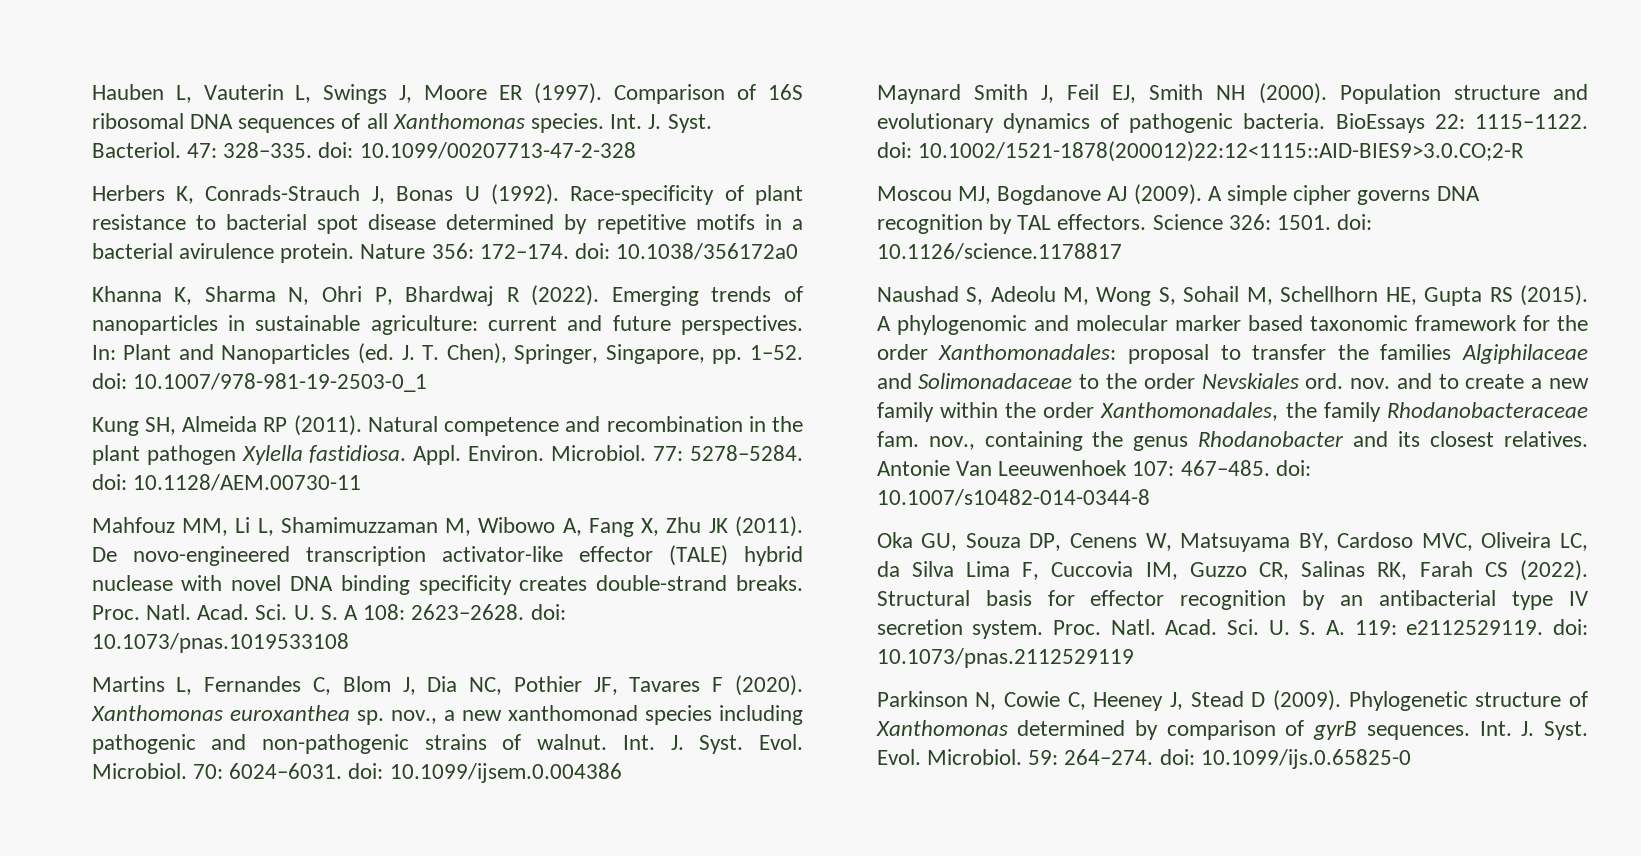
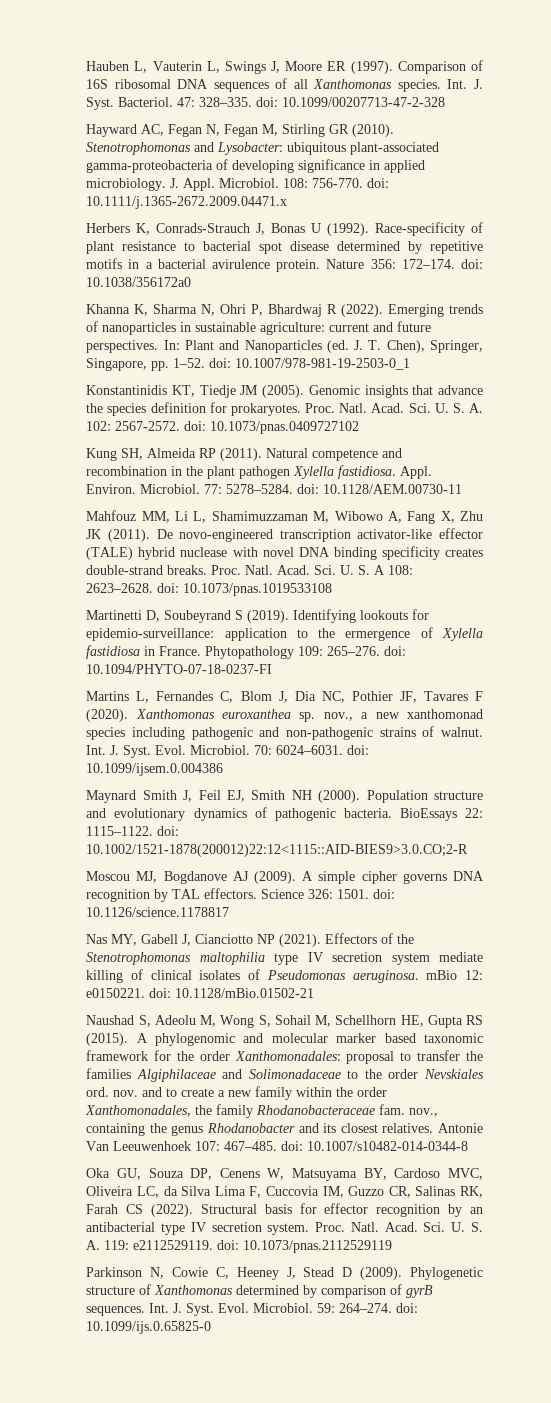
(636, 150) none -> [86,124,395,137] [86,142,440,155] [86,159,426,173] [86,178,390,191] [86,196,288,209] // Hayward AC, Fegan N, Fegan M, Stirling GR (2010). Stenotrophomonas and Lysobacter: ubiquitous plant-associated gamma-proteobacteria of developing significance in applied microbiology. J. Appl. Microbiol. 108: 756-770. doi: 10.1111/j.1365-2672.2009.04471.x
(427, 382) none -> [86,385,483,398] [86,402,483,416] [86,421,360,434] // Konstantinidis KT, Tiedje JM (2005). Genomic insights that advance the species definition for prokaryotes. Proc. Natl. Acad. Sci. U. S. A. 102: 2567-2572. doi: 10.1073/pnas.0409727102
(349, 643) none -> [86,609,430,623] [86,627,483,641] [86,645,407,659] [86,664,273,674] // Martinetti D, Soubeyrand S (2019). Identifying lookouts for epidemio-surveillance: application to the ermergence of Xylella fastidiosa in France. Phytopathology 109: 265–276. doi: 10.1094/PHYTO-07-18-0237-FI
(1122, 251) none -> [86,933,415,947] [86,952,483,965] [86,969,483,983] [86,988,315,998] // Nas MY, Gabell J, Cianciotto NP (2021). Effectors of the Stenotrophomonas maltophilia type IV secretion system mediate killing of clinical isolates of Pseudomonas aeruginosa. mBio 12: e0150221. doi: 10.1128/mBio.01502-21

